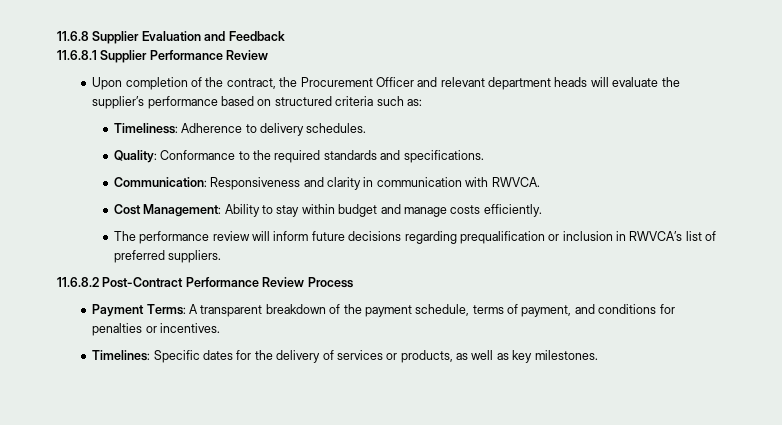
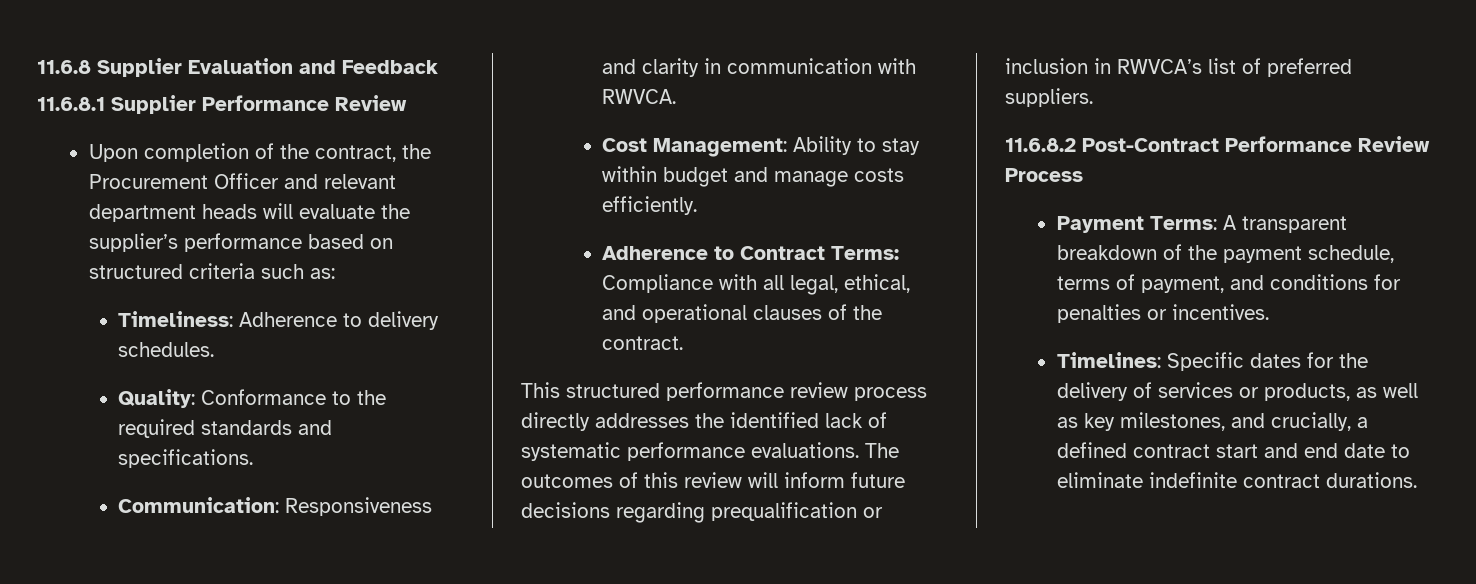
[113,231,210,244] The performance -> [602,246,900,260] [602,274,911,295] [602,304,883,323] [602,336,684,350] [521,382,927,401] [521,412,887,431] [521,442,899,461] [521,472,678,488] Adherence to Contract Terms: Compliance with all legal, ethical, and operational clauses of the contract. // This structured performance review process directly addresses the identified lack of systematic performance evaluations. The outcomes of this
[534,350,598,360] milestones. -> [1119,412,1368,431] [1056,442,1410,458] [1056,472,1417,488] milestones, and crucially, a defined contract start and end date to eliminate indefinite contract durations.

